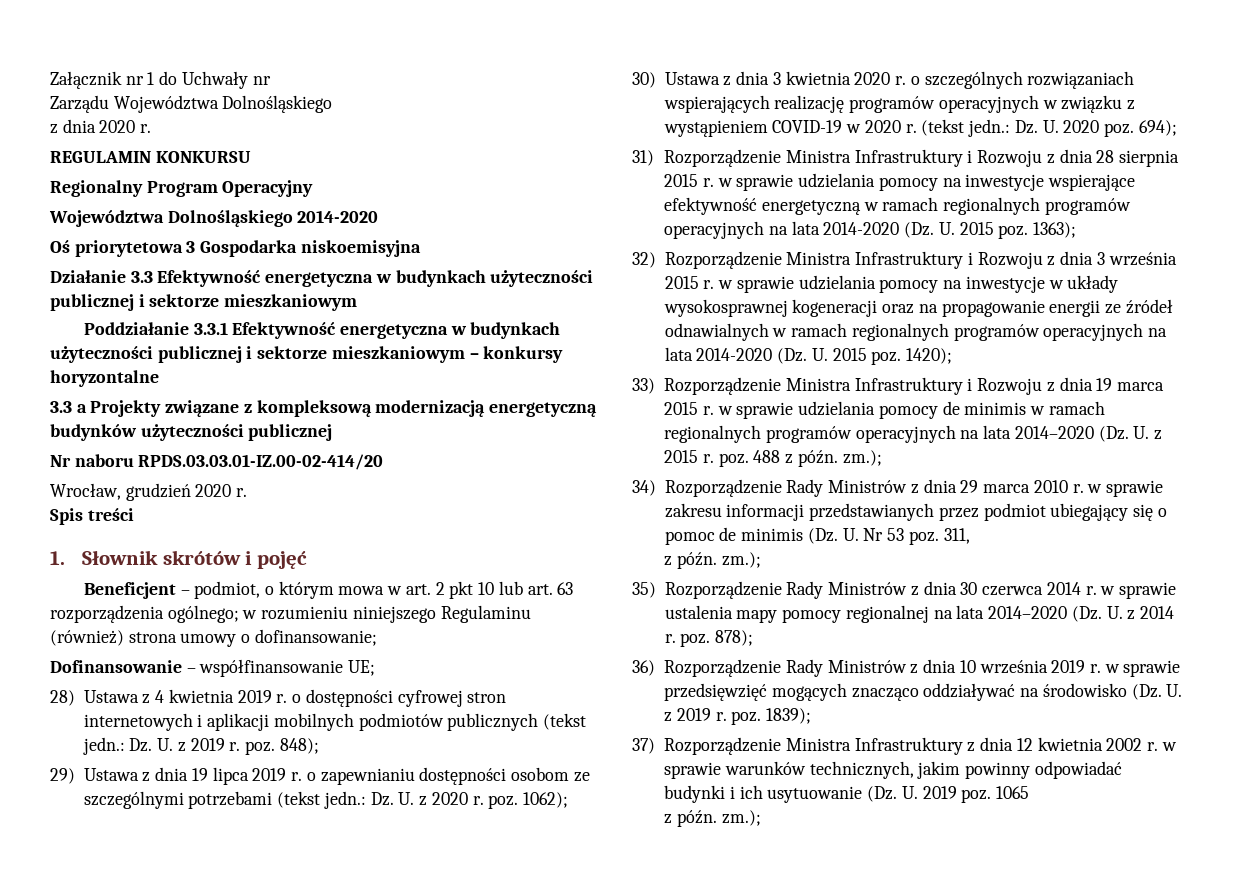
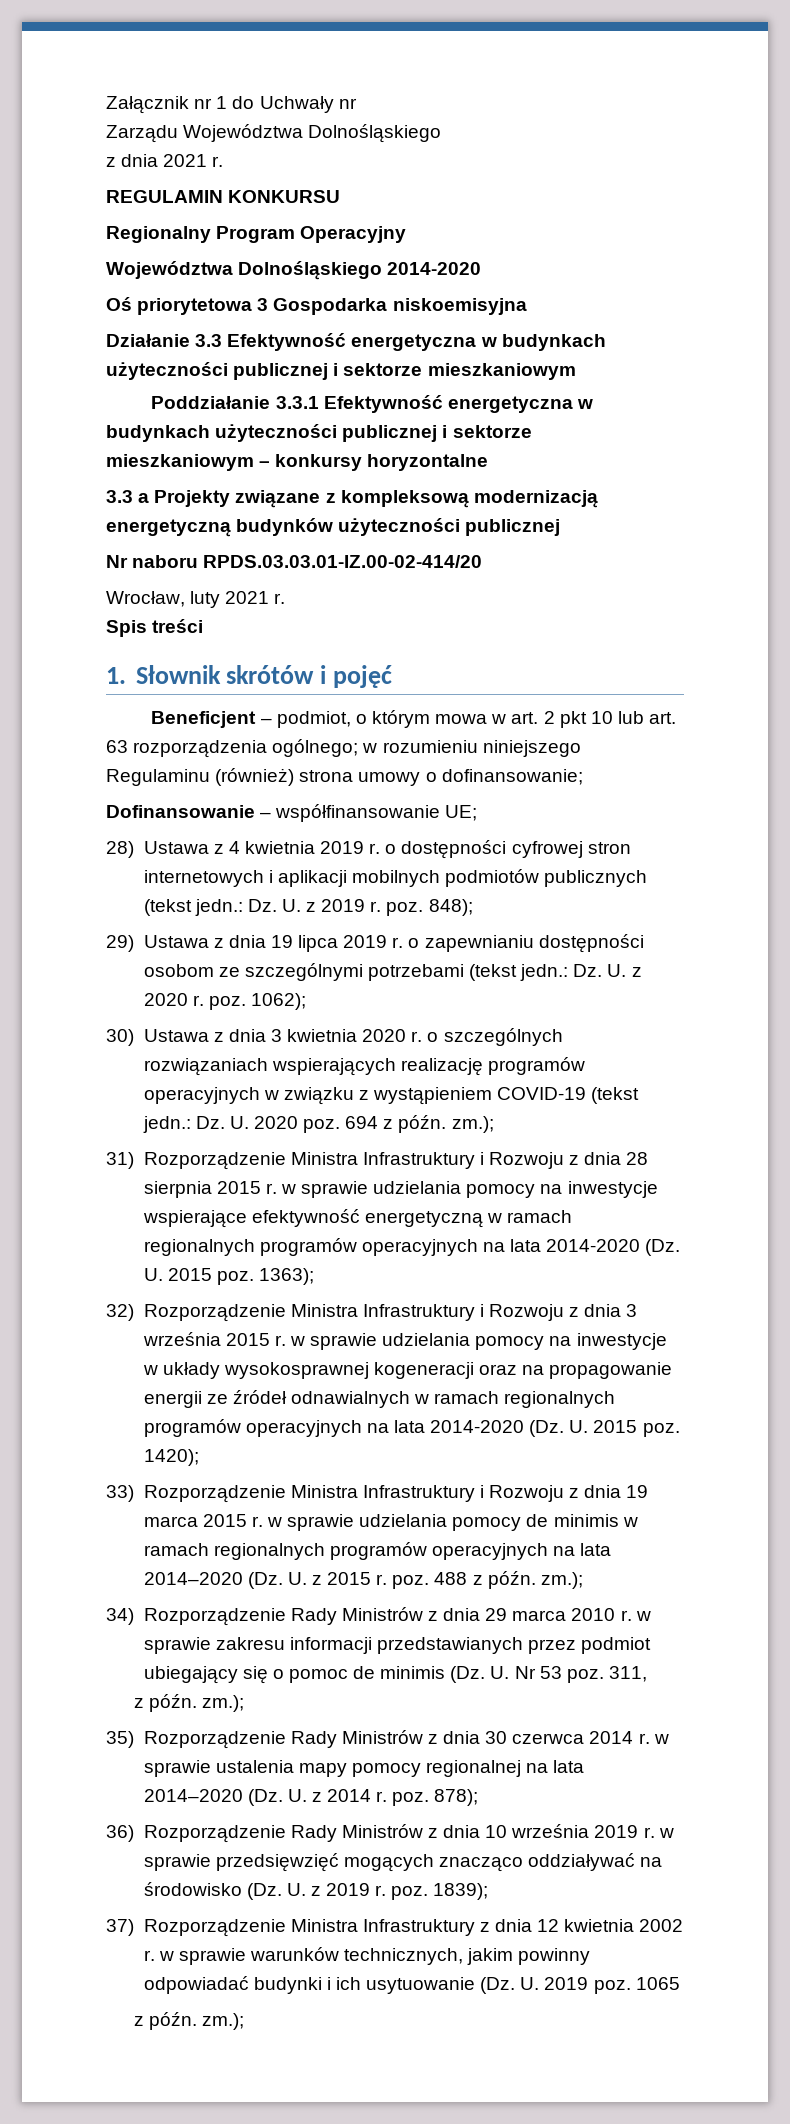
[99,120,136,133] 2020 -> [163,154,208,167] 2021
[125,483,232,501] grudzień 2020 -> [190,591,270,608] luty 2021
[846,120,917,133] w 2020 r. -> (587, 1093) none
[1138,120,1177,136] 694); -> [345,1115,494,1133] 694 z późn. zm.);

